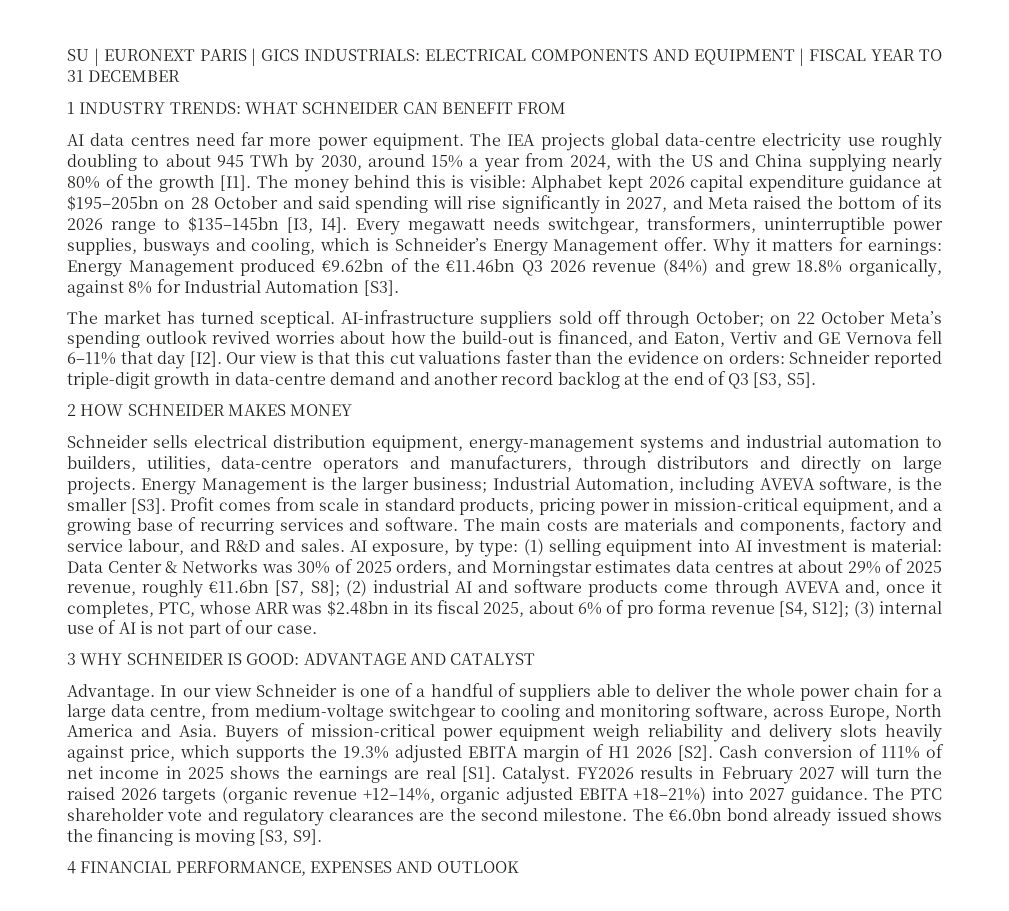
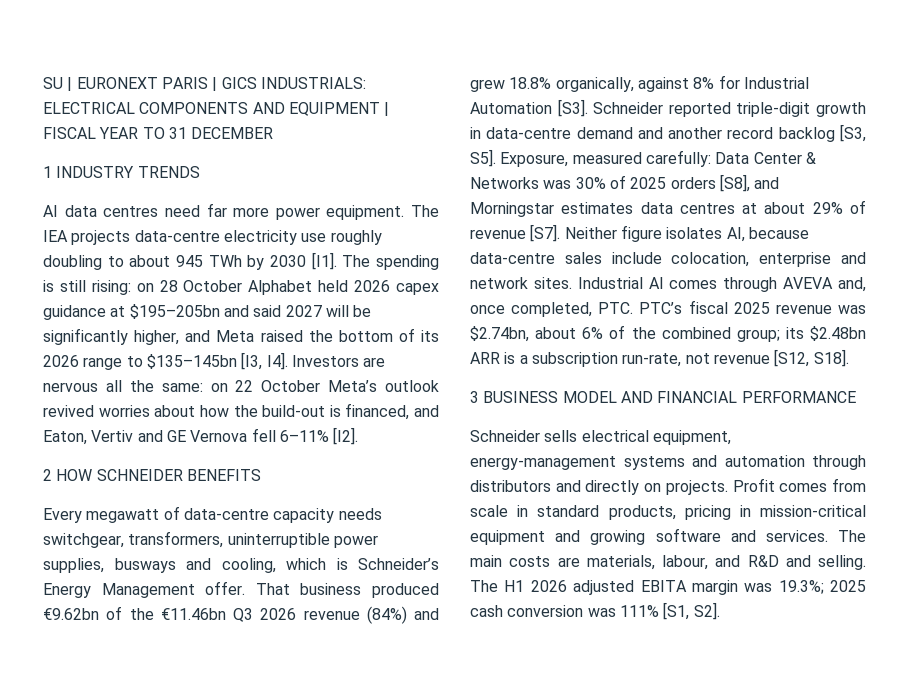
[169,102,567,114] TRENDS: WHAT SCHNEIDER CAN BENEFIT FROM -> [137,166,200,178] TRENDS
[610,133,659,150] global -> (131, 237) none
[320,153,943,172] [67,174,943,193] [67,195,668,214] 2030, around 15% a year from 2024, with the US and China supplying nearly 80% of the growth [I1]. The money behind this is visible: Alphabet kept 2026 capital expenditure guidance at $195–205bn on 28 October and said spending will rise significantly in 2027, -> [270,252,440,270] [43,280,440,295] [43,304,372,320] [43,328,180,345] 2030 [I1]. The spending is still rising: on 28 October Alphabet held 2026 capex guidance at $195–205bn and said 2027 will be significantly higher,
[355,218,485,235] Every megawatt -> [291,355,386,367] [43,380,439,392] [43,403,439,420] [43,427,359,445] [43,469,261,481] [43,506,335,523] Investors are nervous all the same: on 22 October Meta’s outlook revived worries about how the build-out is financed, and Eaton, Vertiv and GE Vernova fell 6–11% [I2]. // 2 HOW SCHNEIDER BENEFITS // Every megawatt of data-centre capacity
[712,237,943,256] [67,260,234,277] Why it matters for earnings: Energy Management -> [255,583,362,595] That business
[67,310,942,328] [67,330,942,348] [67,350,785,369] // The market has turned sceptical. AI-infrastructure suppliers sold off through October; on 22 October Meta’s spending outlook revived worries about how the build-out is financed, and Eaton, Vertiv and GE Vernova fell 6–11% that day [I2]. Our view is that this cut valuations faster than the evidence on orders: -> (588, 108) none
[623,371,816,389] [67,404,353,416] [67,435,942,453] [67,455,942,474] [67,476,942,495] [67,497,942,515] [67,517,942,536] [67,539,943,557] at the end of Q3 [S3, S5]. // 2 HOW SCHNEIDER MAKES MONEY // Schneider sells electrical distribution equipment, energy-management systems and industrial automation to builders, utilities, data-centre operators and manufacturers, through distributors and directly on large projects. Energy Management is the larger business; Industrial Automation, including AVEVA software, is the smaller [S3]. Profit comes from scale in standard products, pricing power in mission-critical equipment, and a growing base of recurring services and software. The main costs are materials and components, factory and service labour, and R&D and sales. AI exposure, by type: (1) selling equipment into AI investment is material: -> [840,124,866,142] [470,149,711,167] [S3, S5]. Exposure, measured carefully:
[396,560,453,576] orders, -> [670,174,750,192] orders [S8],
[905,561,942,573] [67,579,942,598] [67,600,942,618] [67,620,317,638] [67,653,536,665] [67,683,942,701] [67,703,942,721] [67,723,942,742] [67,744,944,763] [67,766,943,784] [67,787,942,805] [67,808,943,826] [67,828,322,846] [67,861,519,876] 2025 revenue, roughly €11.6bn [S7, S8]; (2) industrial AI and software products come through AVEVA and, once it completes, PTC, whose ARR was $2.48bn in its fiscal 2025, about 6% of pro forma revenue [S4, S12]; (3) internal use of AI is not part of our case. // 3 WHY SCHNEIDER IS GOOD: ADVANTAGE AND CATALYST // Advantage. In our view Schneider is one of a handful of suppliers able to deliver the whole power chain for a large data centre, from medium-voltage switchgear to cooling and monitoring software, across Europe, North America and Asia. Buyers of mission-critical power equipment weigh reliability and delivery slots heavily against price, which supports the 19.3% adjusted EBITA margin of H1 2026 [S2]. Cash conversion of 111% of net income in 2025 shows the earnings are real [S1]. Catalyst. FY2026 results in February 2027 will turn the raised 2026 targets (organic revenue +12–14%, organic adjusted EBITA +18–21%) into 2027 guidance. The PTC shareholder vote and regulatory clearances are the second milestone. The €6.0bn bond already issued shows the financing is moving [S3, S9]. // 4 FINANCIAL PERFORMANCE, EXPENSES AND OUTLOOK -> [470,224,809,242] [470,252,866,267] [470,277,866,292] [470,300,866,317] [470,325,866,342] [470,349,849,367] [470,391,856,403] [470,430,731,445] [470,455,866,470] [470,478,866,495] [470,505,867,520] [470,528,866,545] [470,555,866,570] [470,580,866,595] [470,602,720,620] revenue [S7]. Neither figure isolates AI, because data-centre sales include colocation, enterprise and network sites. Industrial AI comes through AVEVA and, once completed, PTC. PTC’s fiscal 2025 revenue was $2.74bn, about 6% of the combined group; its $2.48bn ARR is a subscription run-rate, not revenue [S12, S18]. // 3 BUSINESS MODEL AND FINANCIAL PERFORMANCE // Schneider sells electrical equipment, energy-management systems and automation through distributors and directly on projects. Profit comes from scale in standard products, pricing in mission-critical equipment and growing software and services. The main costs are materials, labour, and R&D and selling. The H1 2026 adjusted EBITA margin was 19.3%; 2025 cash conversion was 111% [S1, S2].

